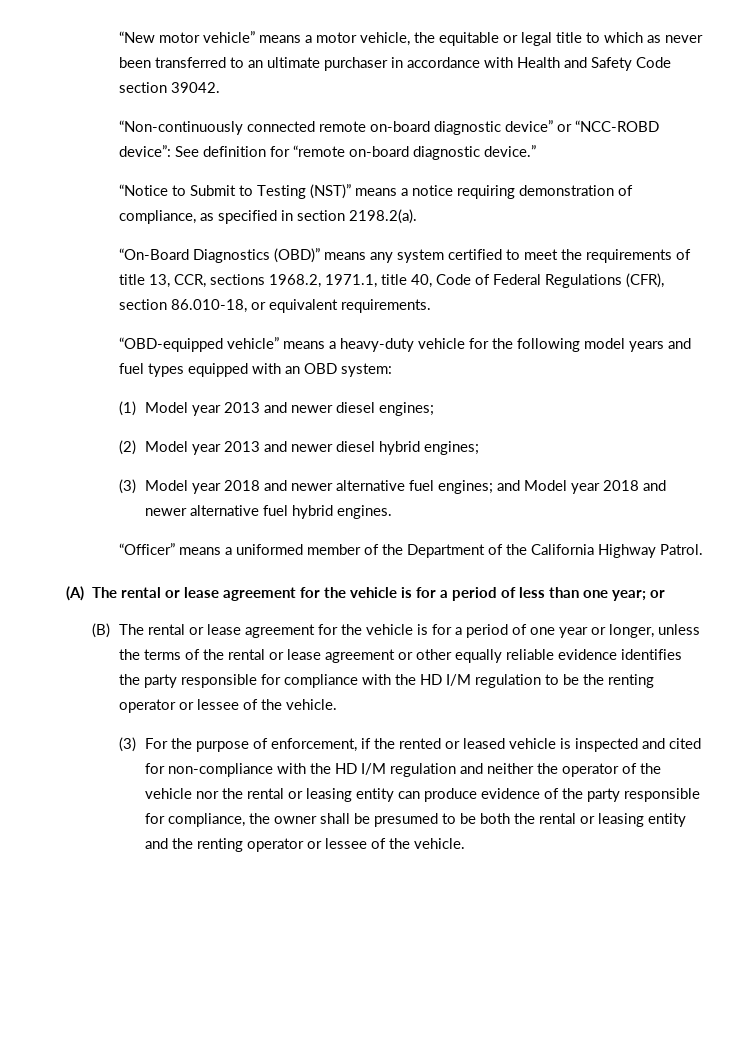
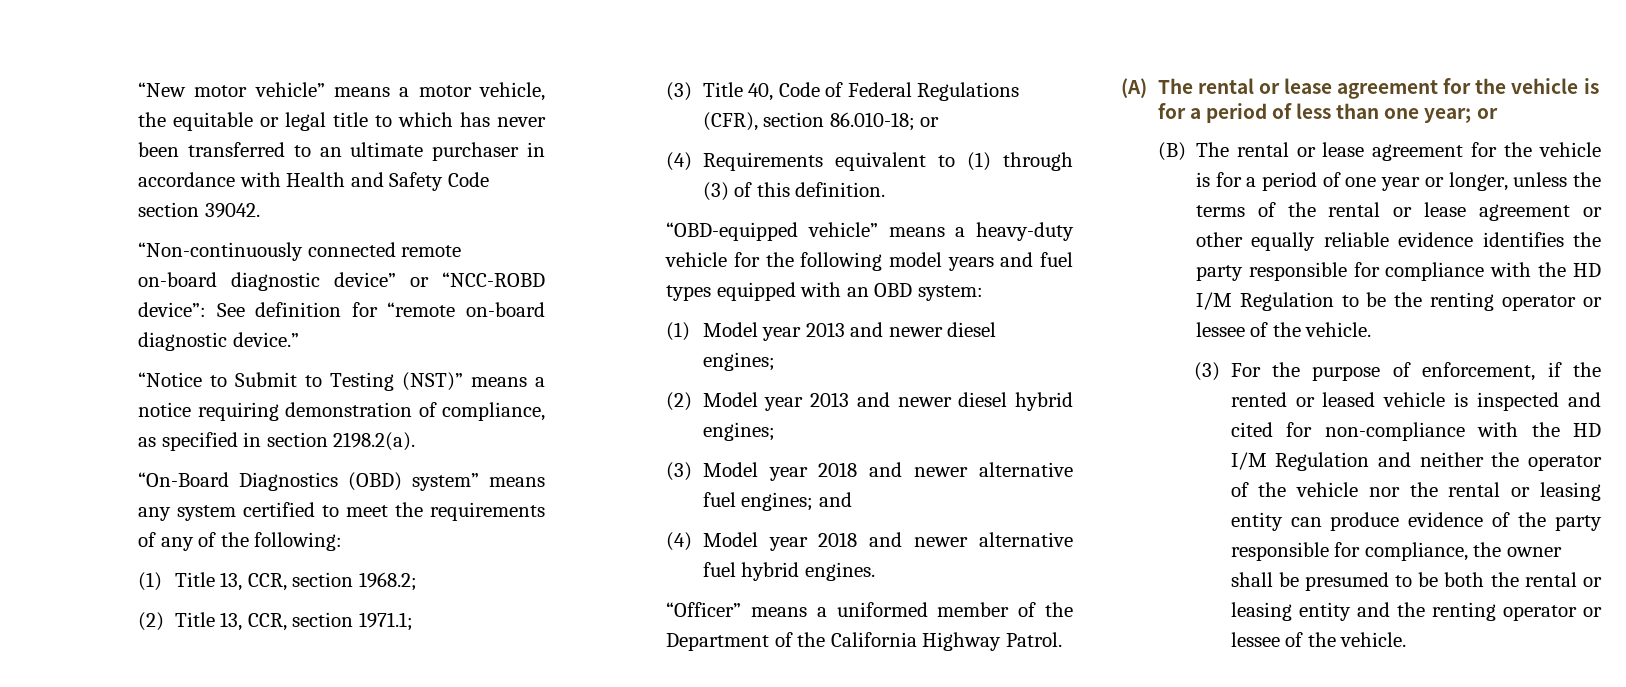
[646,35,661,43] as -> [460,112,491,127] has
[273,248,320,263] (OBD)” -> [348,472,480,491] (OBD) system”
[118,274,407,288] title 13, CCR, sections 1968.2, 1971.1, title -> [160,532,343,551] [138,572,417,591] [138,612,413,631] [666,82,743,101] any of the following: // (1) Title 13, CCR, section 1968.2; // (2) Title 13, CCR, section 1971.1; // (3) Title
[170,299,431,313] 86.010-18, or equivalent requirements. -> [829,112,940,131] [666,152,1073,171] [702,182,886,201] 86.010-18; or // (4) Requirements equivalent to (1) through (3) of this definition.
(520, 485) none -> [666,532,693,551] // (4)
[474,674,541,688] regulation -> [1239,292,1334,311] Regulation
[389,763,456,777] regulation -> [1275,452,1370,471] Regulation

